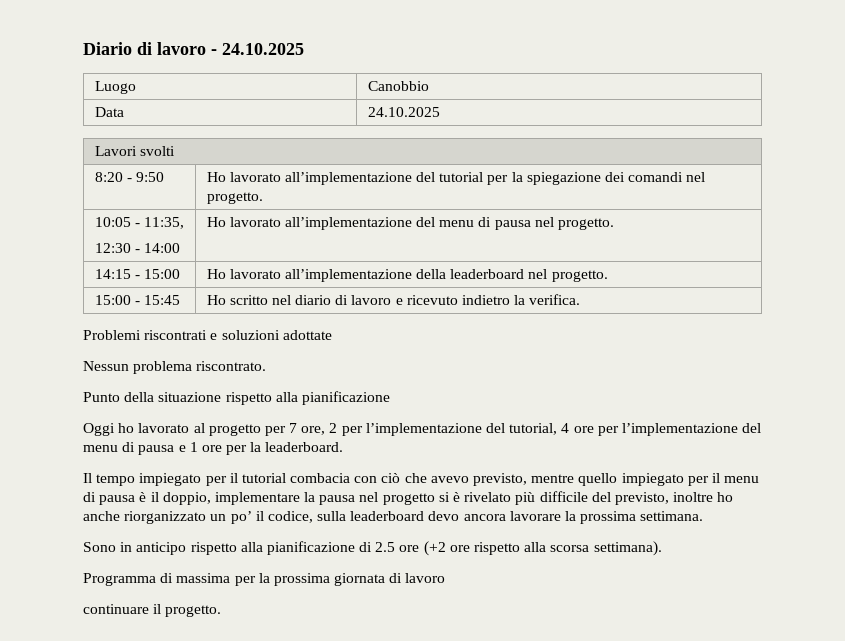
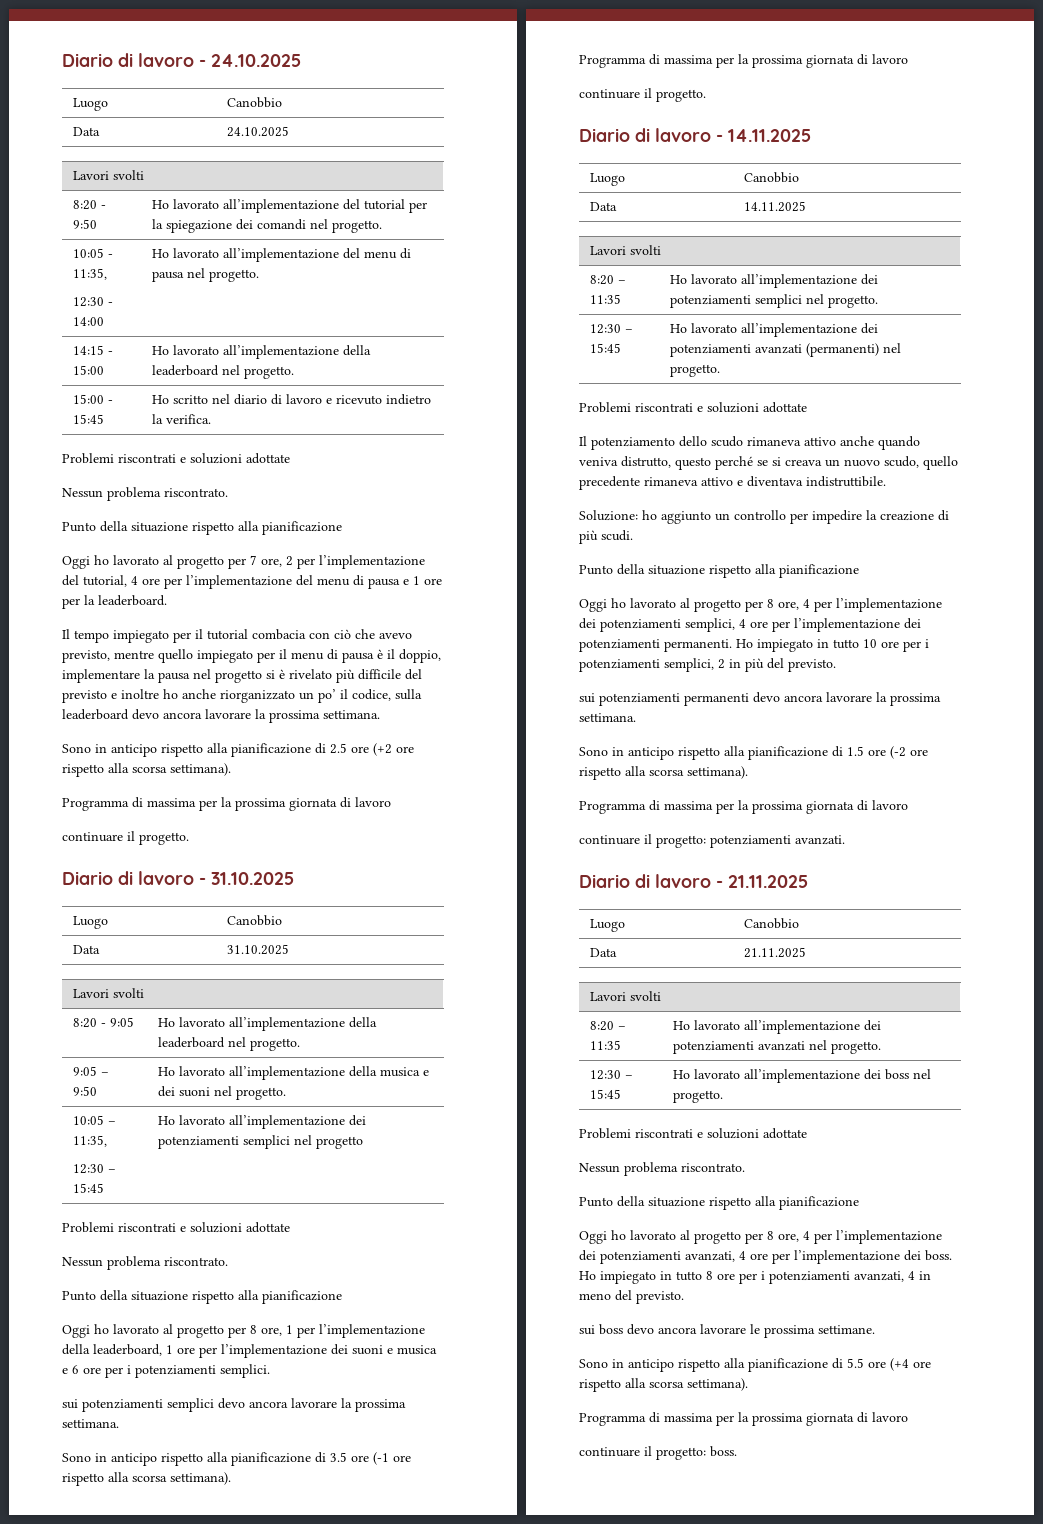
[614,492,669,505] previsto, -> [62,690,117,703] previsto e
(222, 611) none -> [62,871,294,885] [73,916,109,929] [227,915,283,926] [73,945,101,954] [227,944,290,955] [73,988,145,998] [73,1017,135,1028] [158,1017,378,1031] [158,1037,301,1051] [73,1066,110,1076] [73,1086,98,1096] [158,1066,430,1080] [158,1086,287,1100] [73,1115,117,1125] [73,1135,108,1147] [73,1164,117,1174] [73,1183,105,1193] [158,1115,367,1129] [158,1135,364,1149] [62,1222,290,1233] [62,1256,228,1270] [62,1290,342,1304] [62,1324,425,1338] [62,1344,437,1358] [62,1364,270,1378] [62,1398,406,1412] [62,1419,119,1428] [62,1452,411,1466] [62,1472,231,1486] [579,54,908,68] [579,88,706,102] [579,128,811,142] [590,173,626,186] [744,172,800,183] [590,202,618,211] [744,201,807,212] [590,245,662,255] [590,275,627,285] [590,294,622,304] [670,274,879,288] [670,294,879,308] [590,324,634,334] [590,343,622,353] [670,323,879,337] [670,343,902,357] [670,364,721,377] [579,402,807,413] [579,436,920,450] [579,456,958,470] [579,476,886,490] [579,510,949,524] [579,530,633,544] [579,564,859,578] [579,598,942,612] [579,618,921,632] [579,639,929,652] [579,658,836,672] [579,692,941,706] [579,713,636,722] [579,746,928,760] [579,766,748,780] [579,800,908,814] [579,834,845,848] [579,874,808,888] [590,919,626,932] [744,918,800,929] [590,948,618,957] [744,947,807,958] [590,991,662,1001] [590,1021,627,1031] [590,1040,622,1050] [673,1020,882,1034] [673,1040,882,1054] [590,1070,634,1080] [590,1089,622,1099] [673,1069,932,1083] [673,1090,724,1103] [579,1128,807,1139] [579,1162,745,1176] [579,1196,859,1210] [579,1230,942,1244] [579,1250,952,1264] [579,1271,931,1284] [579,1290,684,1304] [579,1324,875,1338] [579,1358,931,1372] [579,1378,748,1392] [579,1412,908,1426] [579,1446,737,1460] // Diario di lavoro - 31.10.2025 // Luogo | Canobbio // Data | 31.10.2025 // Lavori svolti // 8:20 - 9:05 | Ho lavorato all’implementazione della leaderboard nel progetto. // 9:05 – 9:50 | Ho lavorato all’implementazione della musica e dei suoni nel progetto. // 10:05 – 11:35, // 12:30 – 15:45 | Ho lavorato all’implementazione dei potenziamenti semplici nel progetto // Problemi riscontrati e soluzioni adottate // Nessun problema riscontrato. // Punto della situazione rispetto alla pianificazione // Oggi ho lavorato al progetto per 8 ore, 1 per l’implementazione della leaderboard, 1 ore per l’implementazione dei suoni e musica e 6 ore per i potenziamenti semplici. // sui potenziamenti semplici devo ancora lavorare la prossima settimana. // Sono in anticipo rispetto alla pianificazione di 3.5 ore (-1 ore rispetto alla scorsa settimana). // Programma di massima per la prossima giornata di lavoro // continuare il progetto. // Diario di lavoro - 14.11.2025 // Luogo | Canobbio // Data | 14.11.2025 // Lavori svolti // 8:20 – 11:35 | Ho lavorato all’implementazione dei potenziamenti semplici nel progetto. // 12:30 – 15:45 | Ho lavorato all’implementazione dei potenziamenti avanzati (permanenti) nel progetto. // Problemi riscontrati e soluzioni adottate // Il potenziamento dello scudo rimaneva attivo anche quando veniva distrutto, questo perché se si creava un nuovo scudo, quello precedente rimaneva attivo e diventava indistruttibile. // Soluzione: ho aggiunto un controllo per impedire la creazione di più scudi. // Punto della situazione rispetto alla pianificazione // Oggi ho lavorato al progetto per 8 ore, 4 per l’implementazione dei potenziamenti semplici, 4 ore per l’implementazione dei potenziamenti permanenti. Ho impiegato in tutto 10 ore per i potenziamenti semplici, 2 in più del previsto. // sui potenziamenti permanenti devo ancora lavorare la prossima settimana. // Sono in anticipo rispetto alla pianificazione di 1.5 ore (-2 ore rispetto alla scorsa settimana). // Programma di massima per la prossima giornata di lavoro // continuare il progetto: potenziamenti avanzati. // Diario di lavoro - 21.11.2025 // Luogo | Canobbio // Data | 21.11.2025 // Lavori svolti // 8:20 – 11:35 | Ho lavorato all’implementazione dei potenziamenti avanzati nel progetto. // 12:30 – 15:45 | Ho lavorato all’implementazione dei boss nel progetto. // Problemi riscontrati e soluzioni adottate // Nessun problema riscontrato. // Punto della situazione rispetto alla pianificazione // Oggi ho lavorato al progetto per 8 ore, 4 per l’implementazione dei potenziamenti avanzati, 4 ore per l’implementazione dei boss. Ho impiegato in tutto 8 ore per i potenziamenti avanzati, 4 in meno del previsto. // sui boss devo ancora lavorare le prossima settimane. // Sono in anticipo rispetto alla pianificazione di 5.5 ore (+4 ore rispetto alla scorsa settimana). // Programma di massima per la prossima giornata di lavoro // continuare il progetto: boss.

